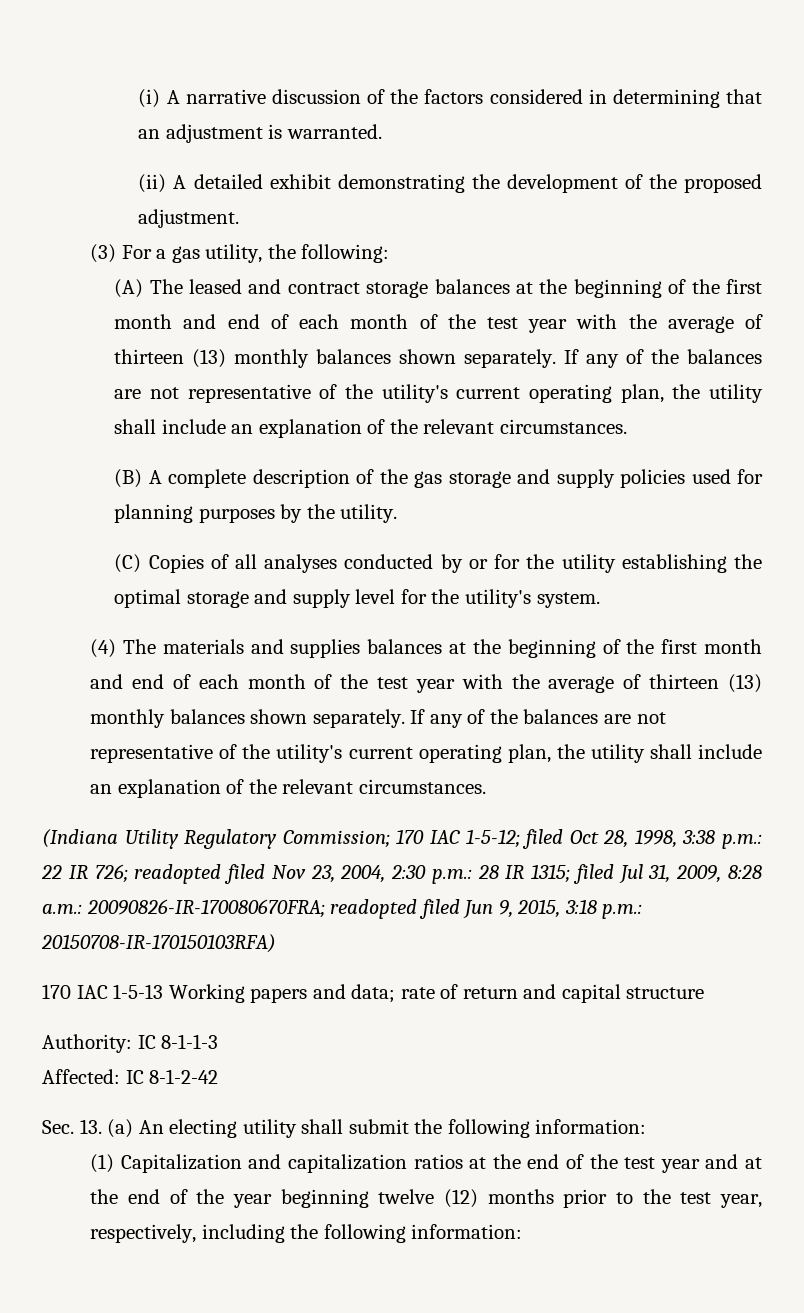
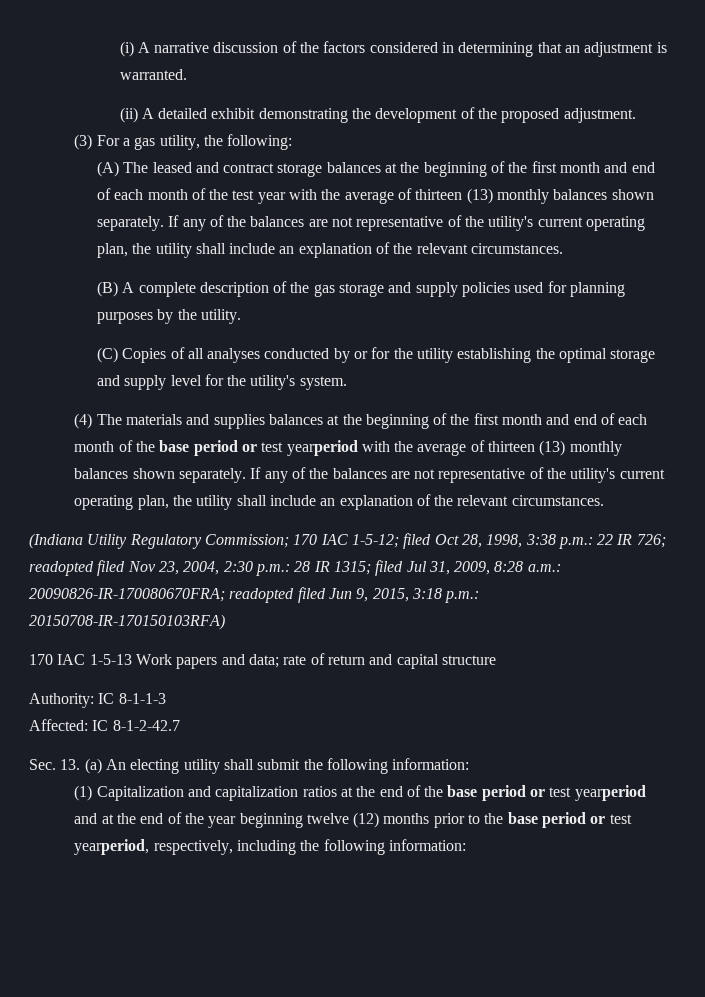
[377,677,455,693] test year -> [159,440,358,456] base period or test yearperiod
[168,984,245,1003] Working -> [135,654,172,665] Work
[149,1069,219,1084] 8-1-2-42 -> [112,720,180,731] 8-1-2-42.7
[624,1157,700,1173] test year -> [447,785,646,801] base period or test yearperiod
[680,1192,763,1208] test year, -> [507,812,632,828] [74,839,150,855] base period or test yearperiod,

